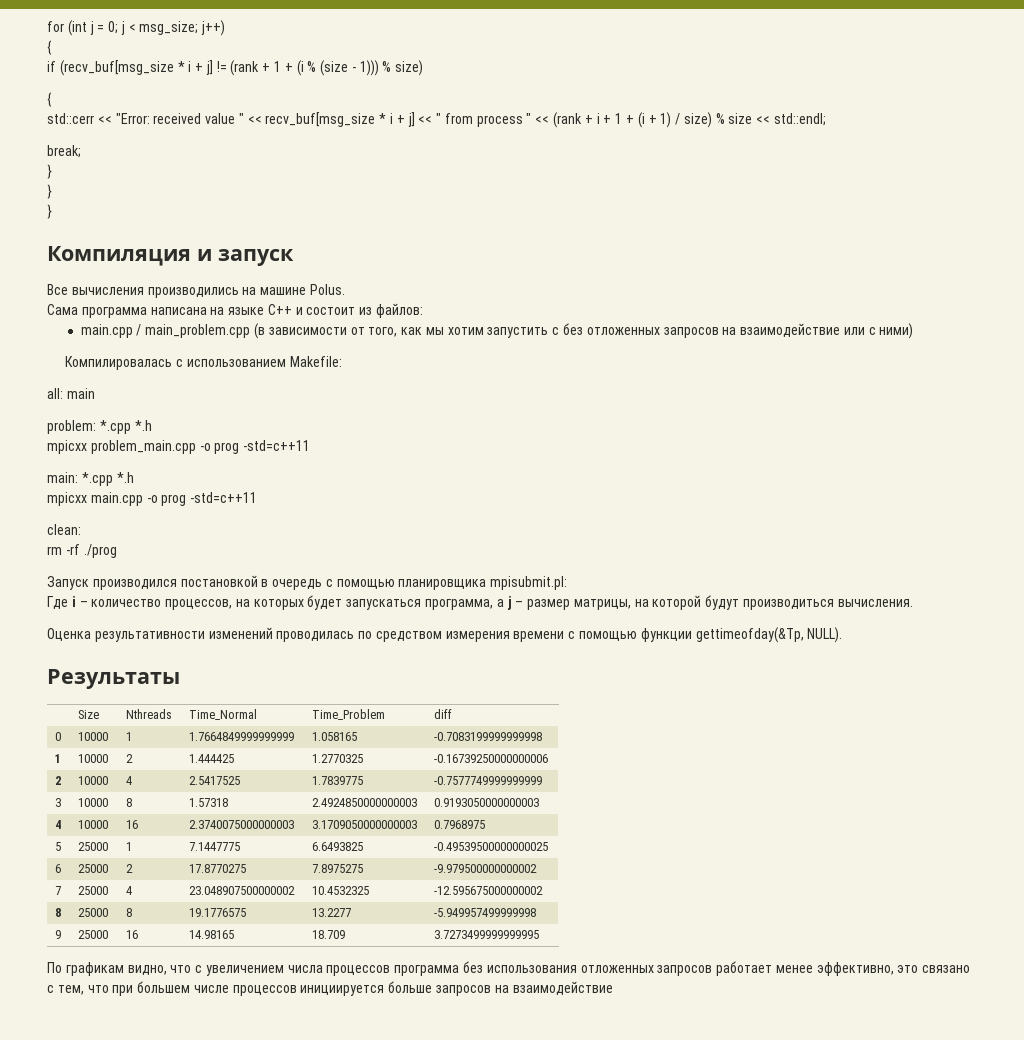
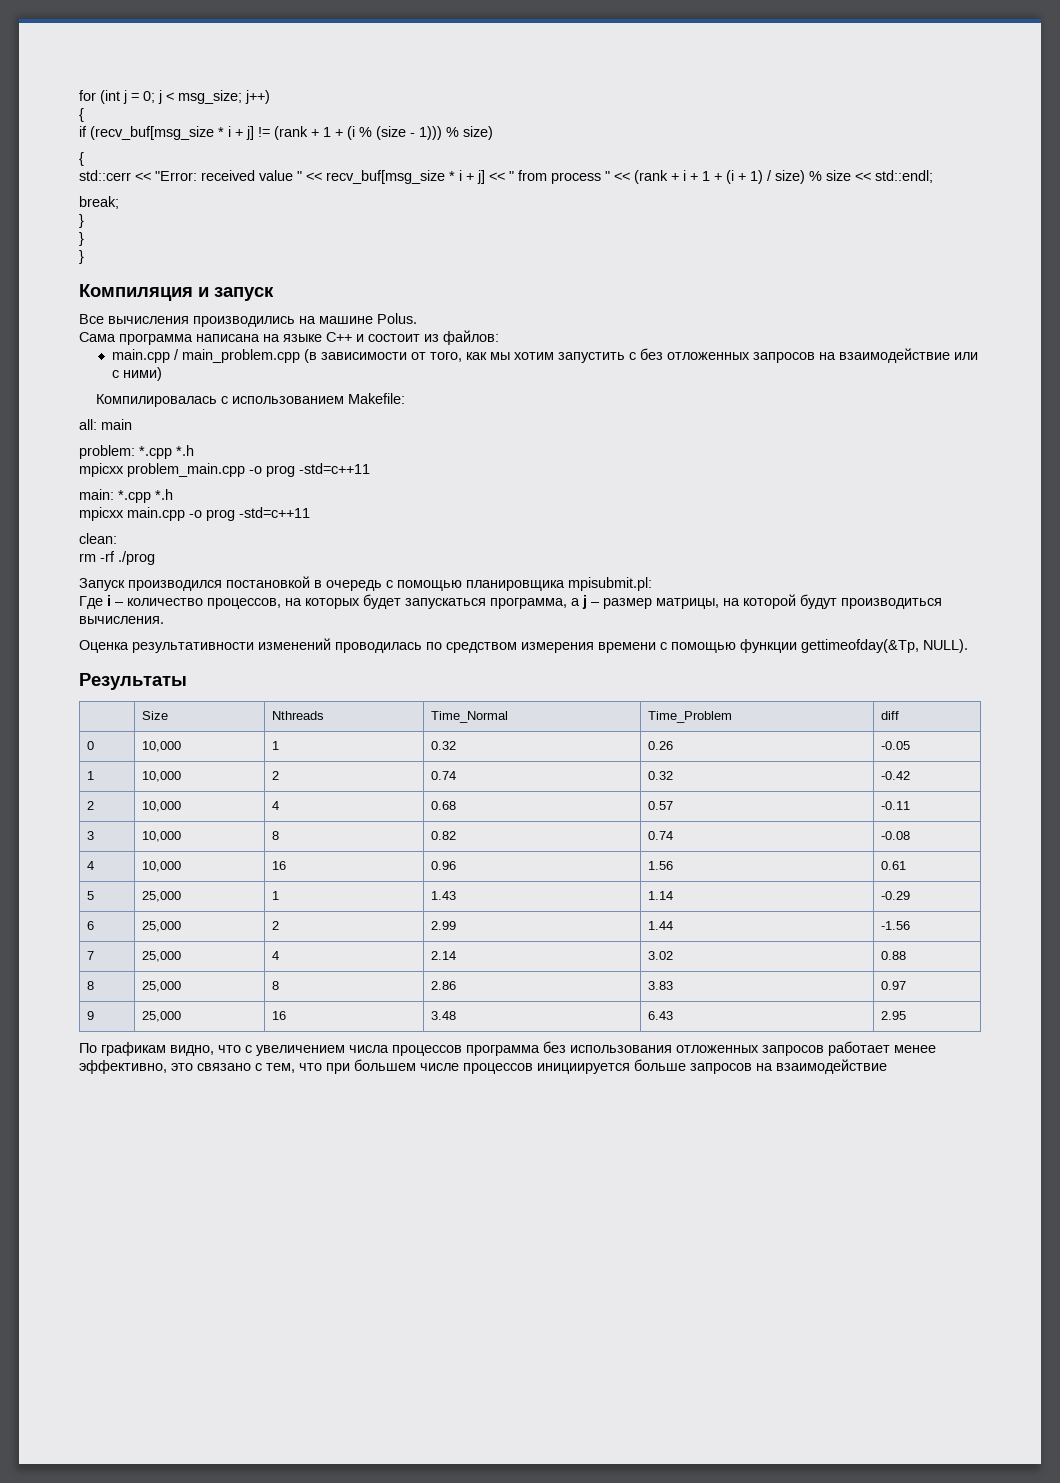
[78,732,109,741] [126,732,133,741] [189,732,295,741] [312,732,358,741] [434,732,543,741] [55,754,62,763] [78,754,109,763] [126,754,134,763] [189,754,235,763] [312,754,364,763] [434,754,549,763] [55,776,62,785] [78,776,109,785] [126,776,133,785] [189,776,241,785] [312,776,364,785] [434,776,543,785] 10000 | 1 | 1.7664849999999999 | 1.058165 | -0.7083199999999998 // 1 | 10000 | 2 | 1.444425 | 1.2770325 | -0.16739250000000006 // 2 | 10000 | 4 | 2.5417525 | 1.7839775 | -0.7577749999999999 -> [142,741,182,752] [272,741,280,750] [431,741,457,750] [648,741,674,750] [881,741,911,750] [87,771,95,780] [142,771,182,782] [272,771,280,780] [431,771,457,780] [648,771,674,780] [881,771,911,780] [87,801,95,810] [142,801,182,812] [272,801,280,810] [431,801,457,810] [648,801,674,810] [881,801,911,810] 10,000 | 1 | 0.32 | 0.26 | -0.05 // 1 | 10,000 | 2 | 0.74 | 0.32 | -0.42 // 2 | 10,000 | 4 | 0.68 | 0.57 | -0.11
[78,798,109,807] [126,798,133,807] [189,798,229,807] [312,798,418,807] [434,798,540,807] [55,820,62,829] [78,820,109,829] [126,820,139,829] [189,820,295,829] [312,820,418,829] [434,820,486,829] 10000 | 8 | 1.57318 | 2.4924850000000003 | 0.9193050000000003 // 4 | 10000 | 16 | 2.3740075000000003 | 3.1709050000000003 | 0.7968975 -> [142,831,182,842] [272,831,280,840] [431,831,457,840] [648,831,674,840] [881,831,911,840] [87,861,95,870] [142,861,182,872] [272,861,287,870] [431,861,457,870] [648,861,674,870] [881,861,907,870] 10,000 | 8 | 0.82 | 0.74 | -0.08 // 4 | 10,000 | 16 | 0.96 | 1.56 | 0.61
[78,842,109,851] [126,842,133,851] [189,842,241,851] [312,842,364,851] [434,842,549,851] 25000 | 1 | 7.1447775 | 6.6493825 | -0.49539500000000025 -> [142,891,182,902] [272,891,280,900] [431,891,457,900] [648,891,674,900] [881,891,911,900] 25,000 | 1 | 1.43 | 1.14 | -0.29
[78,864,109,873] [126,864,134,873] [189,864,247,873] [312,864,364,873] [434,864,538,873] 25000 | 2 | 17.8770275 | 7.8975275 | -9.979500000000002 -> [142,921,182,932] [272,921,280,930] [431,921,457,930] [648,921,674,930] [881,921,911,930] 25,000 | 2 | 2.99 | 1.44 | -1.56
[78,886,109,895] [126,886,133,895] [189,886,296,895] [312,886,370,895] [434,886,544,895] [55,908,62,917] [78,908,109,917] [126,908,133,917] [189,908,247,917] [312,908,352,917] [434,908,537,917] 25000 | 4 | 23.048907500000002 | 10.4532325 | -12.595675000000002 // 8 | 25000 | 8 | 19.1776575 | 13.2277 | -5.949957499999998 -> [142,951,182,962] [272,951,280,960] [431,951,457,960] [648,951,674,960] [881,951,907,960] [87,981,95,990] [142,981,182,992] [272,981,280,990] [431,981,457,990] [648,981,674,990] [881,981,907,990] 25,000 | 4 | 2.14 | 3.02 | 0.88 // 8 | 25,000 | 8 | 2.86 | 3.83 | 0.97
[78,930,109,939] [126,930,139,939] [189,930,235,939] [312,930,346,939] [434,930,540,939] 25000 | 16 | 14.98165 | 18.709 | 3.7273499999999995 -> [142,1011,182,1022] [272,1011,287,1020] [431,1011,457,1020] [648,1011,674,1020] [881,1011,907,1020] 25,000 | 16 | 3.48 | 6.43 | 2.95

